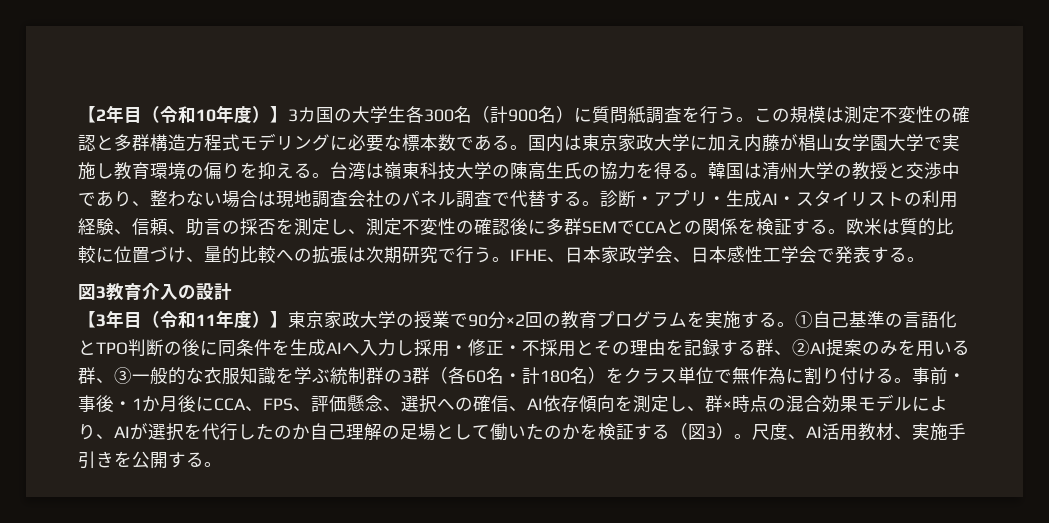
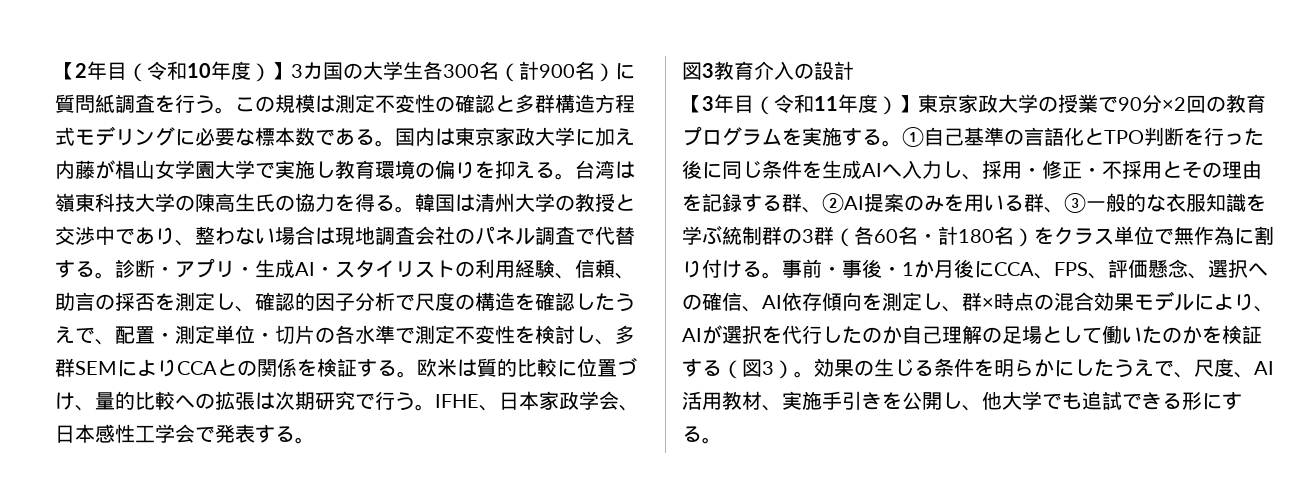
[366,218,546,236] 測定不変性の確認後に -> [255,292,635,312] [55,325,615,345] 確認的因子分析で尺度の構造を確認したうえで、配置・測定単位・切片の各水準で測定不変性を検討し、
[617,220,635,234] で -> [117,359,177,377] により
[164,339,236,357] の後に同 -> [1184,127,1264,146] [682,160,762,179] を行った後に同じ
(414, 348) none -> [962,174,982,180] 、
(752, 436) none -> [814,358,1194,378] 効果の生じる条件を明らかにしたうえで、
(168, 460) none -> [942,391,1222,411] し、他大学でも追試できる形に

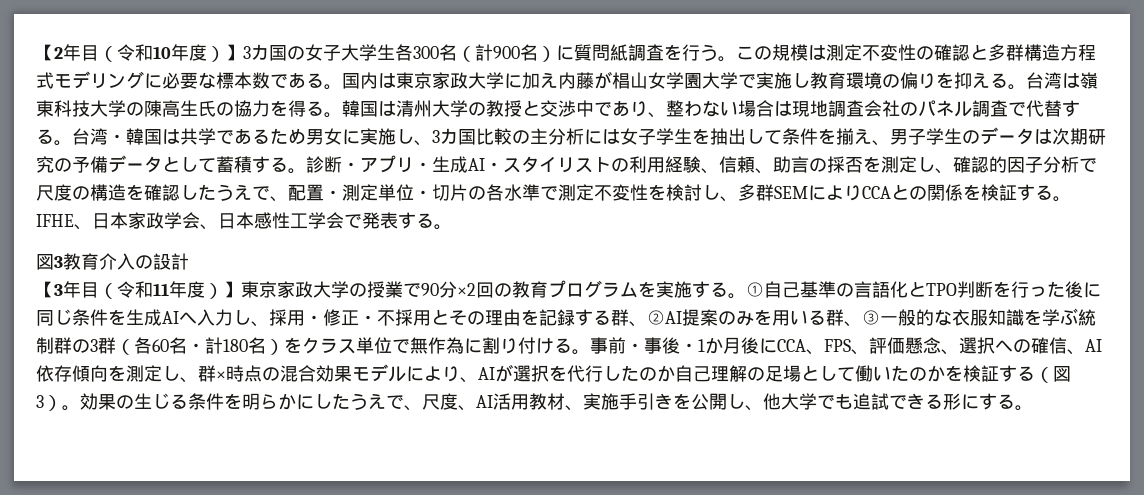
(363, 71) none -> [305,44,341,61] 女子
(115, 275) none -> [72,127,1106,146] [36,155,306,174] 台湾・韓国は共学であるため男女に実施し、3カ国比較の主分析には女子学生を抽出して条件を揃え、男子学生のデータは次期研究の予備データとして蓄積する。
[417,357,637,377] [55,391,435,411] 欧米は質的比較に位置づけ、量的比較への拡張は次期研究で行う。 -> (1071, 199) none

